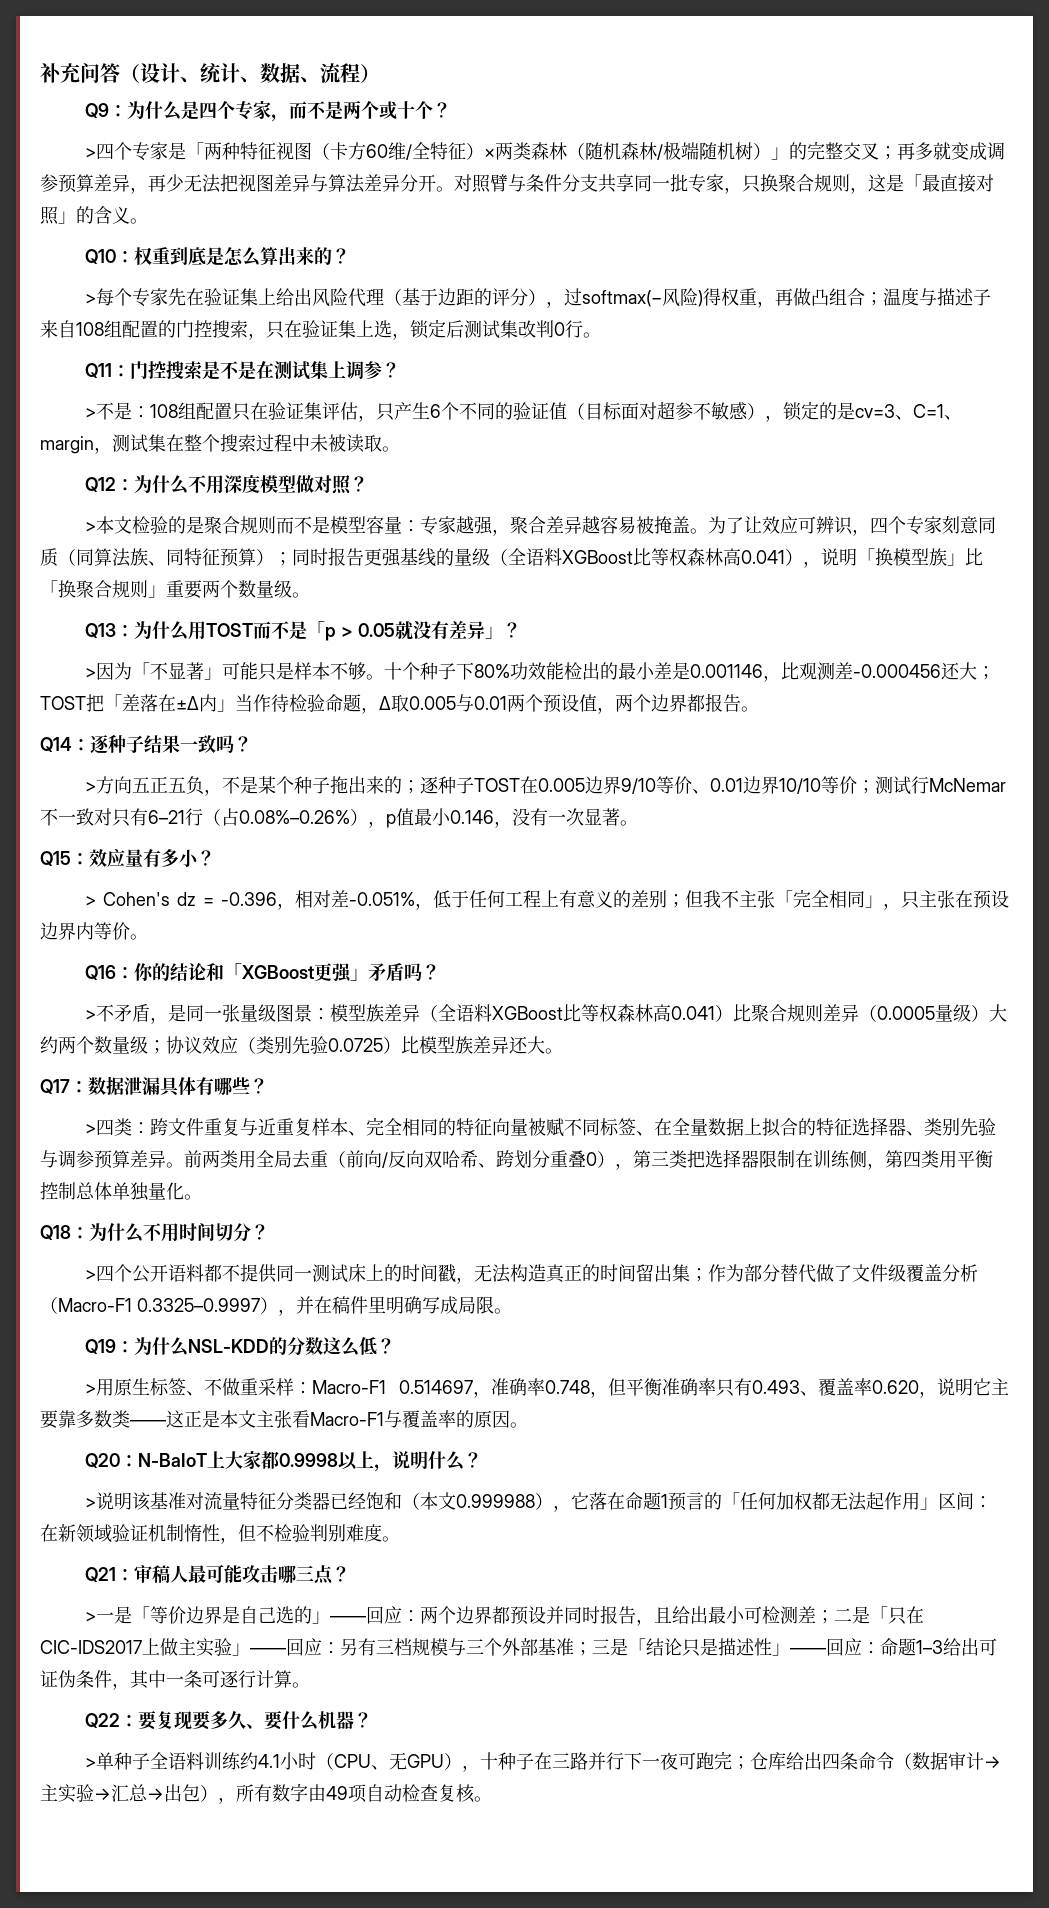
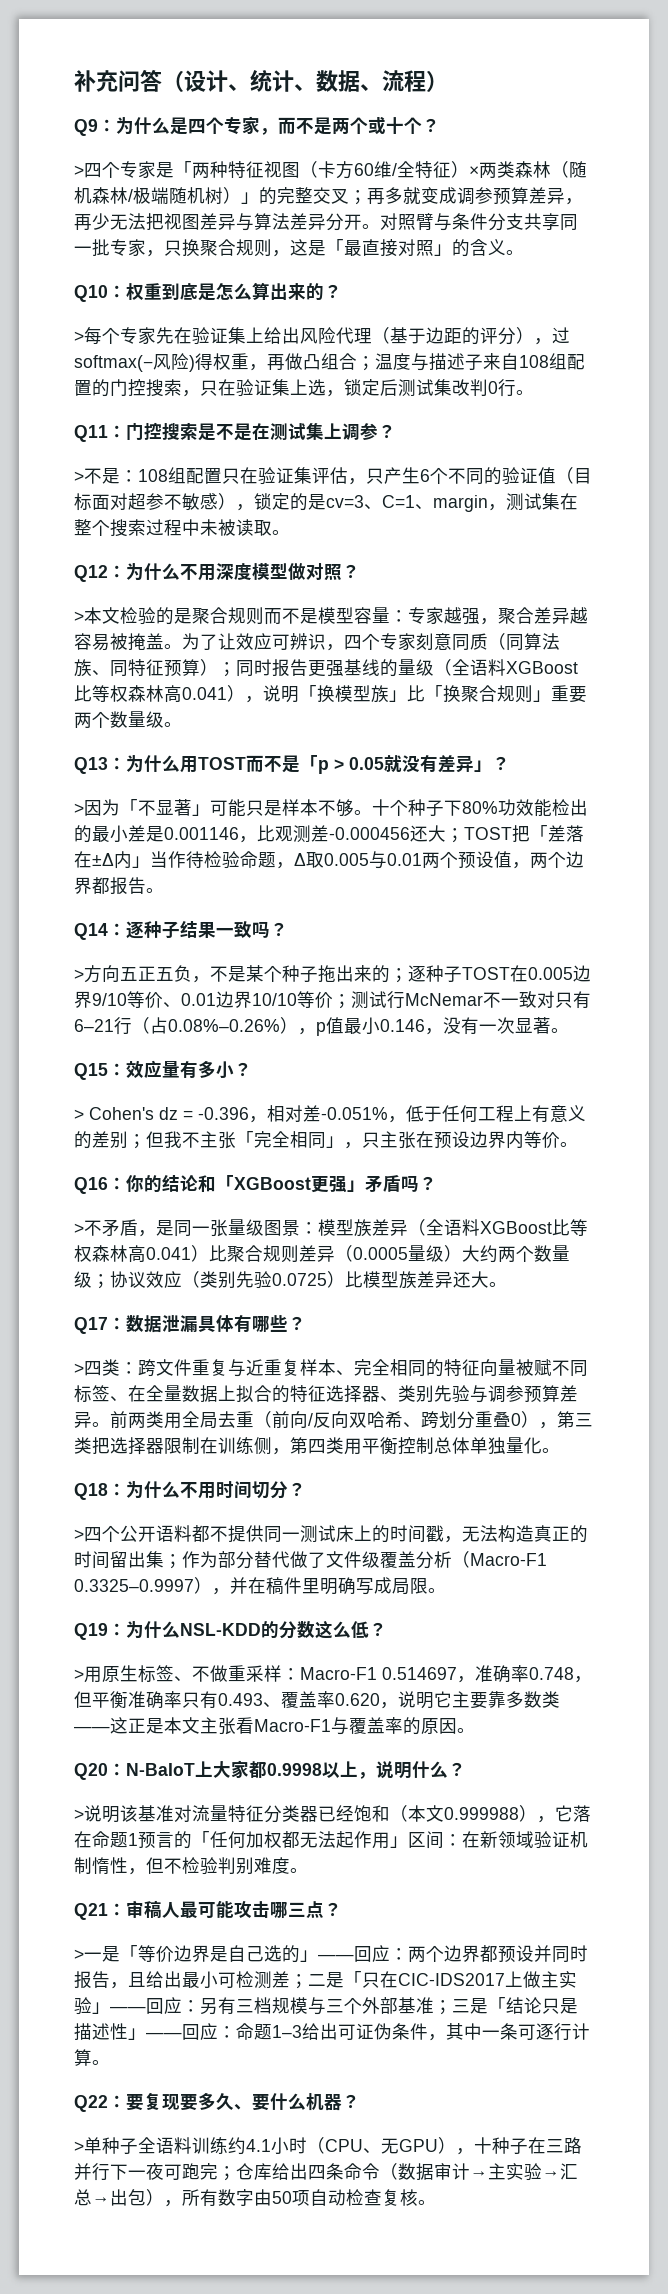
[326,1786,348,1800] 49 -> [272,2191,292,2204] 50

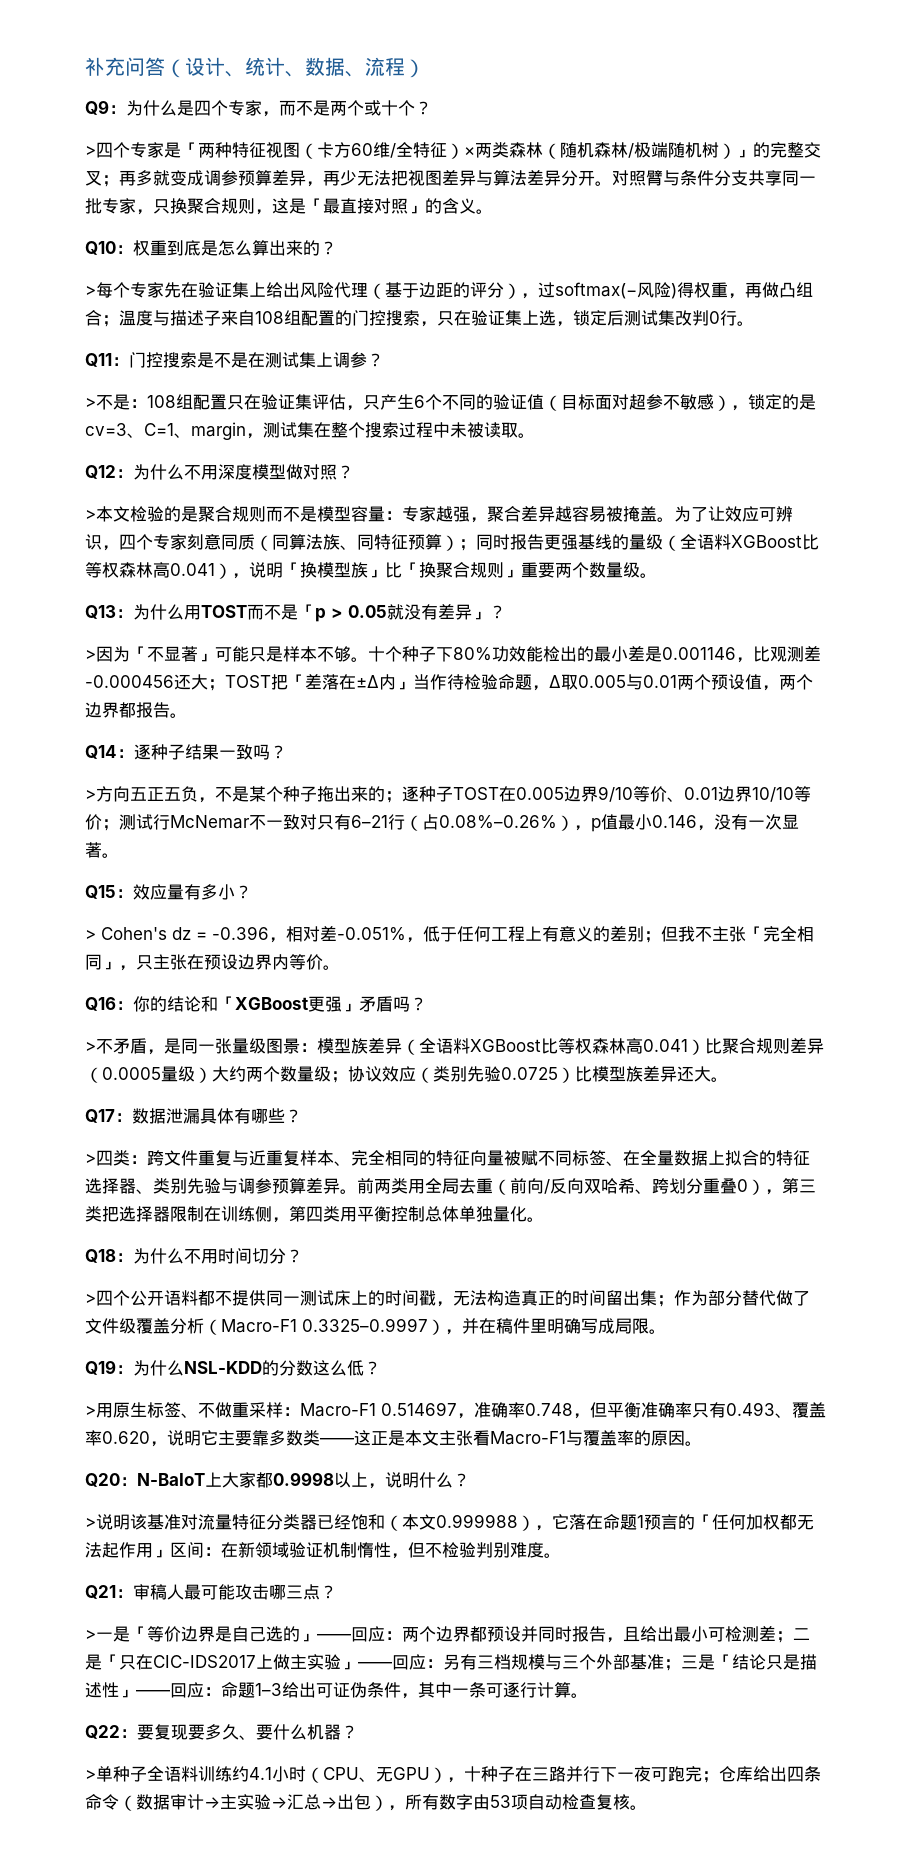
[272,2191,292,2204] 50 -> [490,1795,511,1808] 53

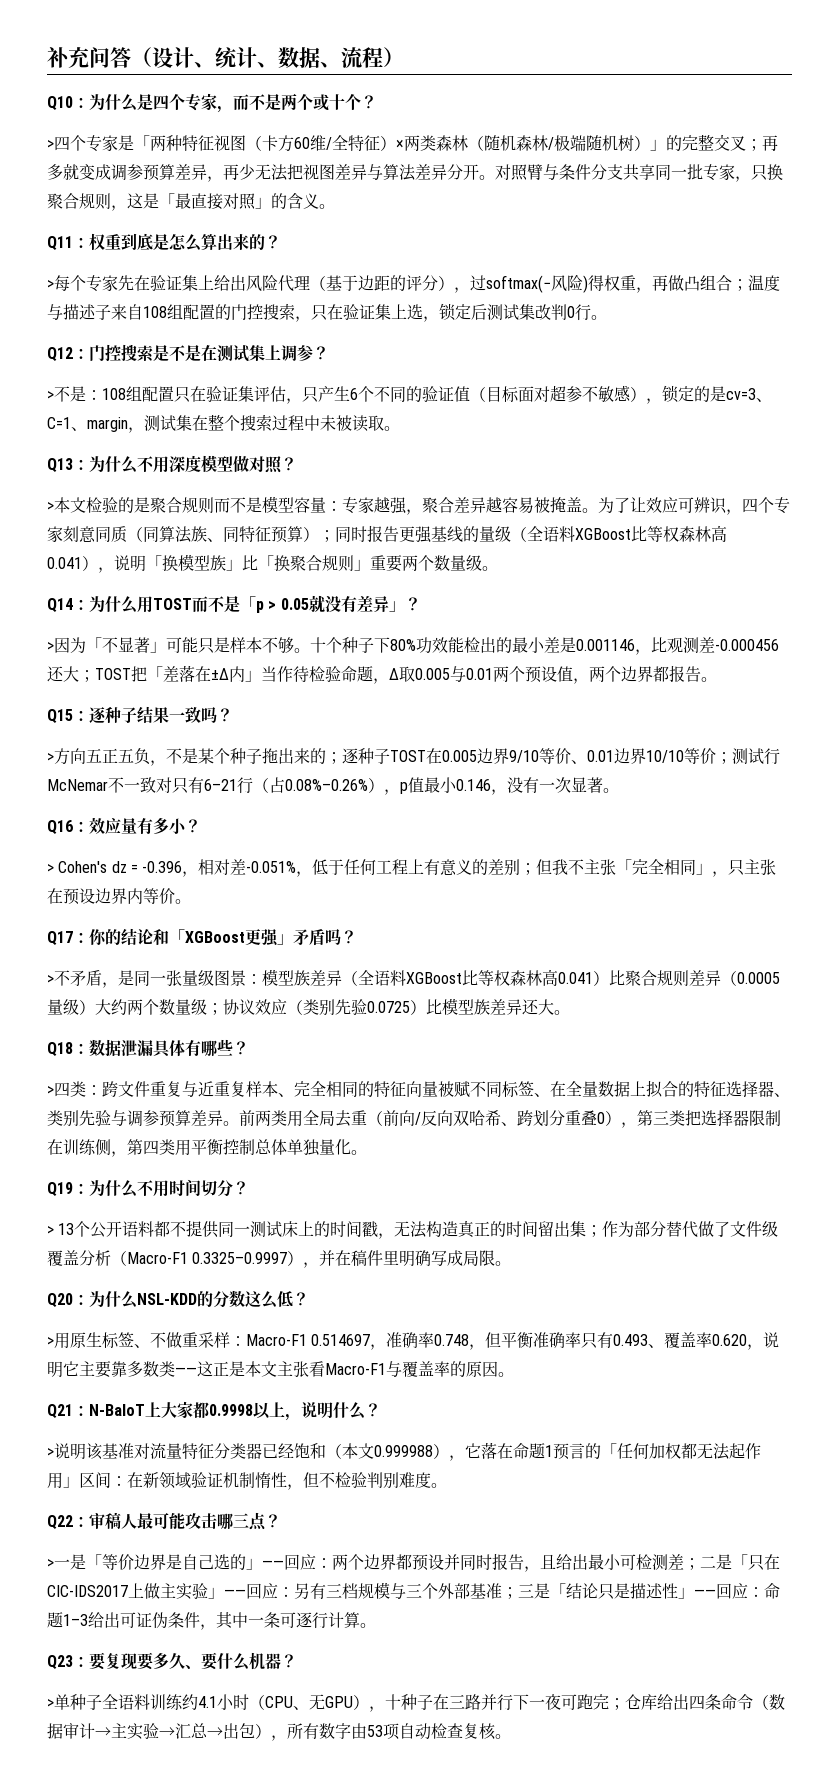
[85,100,109,115] Q9 -> [47,96,73,110] Q10
[85,241,116,255] Q10 -> [47,236,73,250] Q11
[85,353,112,367] Q11 -> [47,347,73,361] Q12
[85,465,116,479] Q12 -> [47,458,73,472] Q13
[85,605,116,619] Q13 -> [47,598,73,612] Q14
[85,745,117,759] Q14 -> [47,709,73,723] Q15
[85,885,116,899] Q15 -> [47,820,73,834] Q16
[85,997,116,1011] Q16 -> [47,931,73,945] Q17
[85,1109,115,1123] Q17 -> [47,1042,73,1056] Q18
[85,1249,116,1263] Q18 -> [47,1182,73,1196] Q19
[96,1290,113,1306] 四 -> [58,1223,75,1235] 13
[85,1360,116,1375] Q19 -> [47,1293,73,1307] Q20
[85,1473,120,1487] Q20 -> [47,1404,73,1418] Q21
[85,1585,116,1599] Q21 -> [47,1515,73,1529] Q22
[85,1725,120,1739] Q22 -> [47,1655,73,1669] Q23

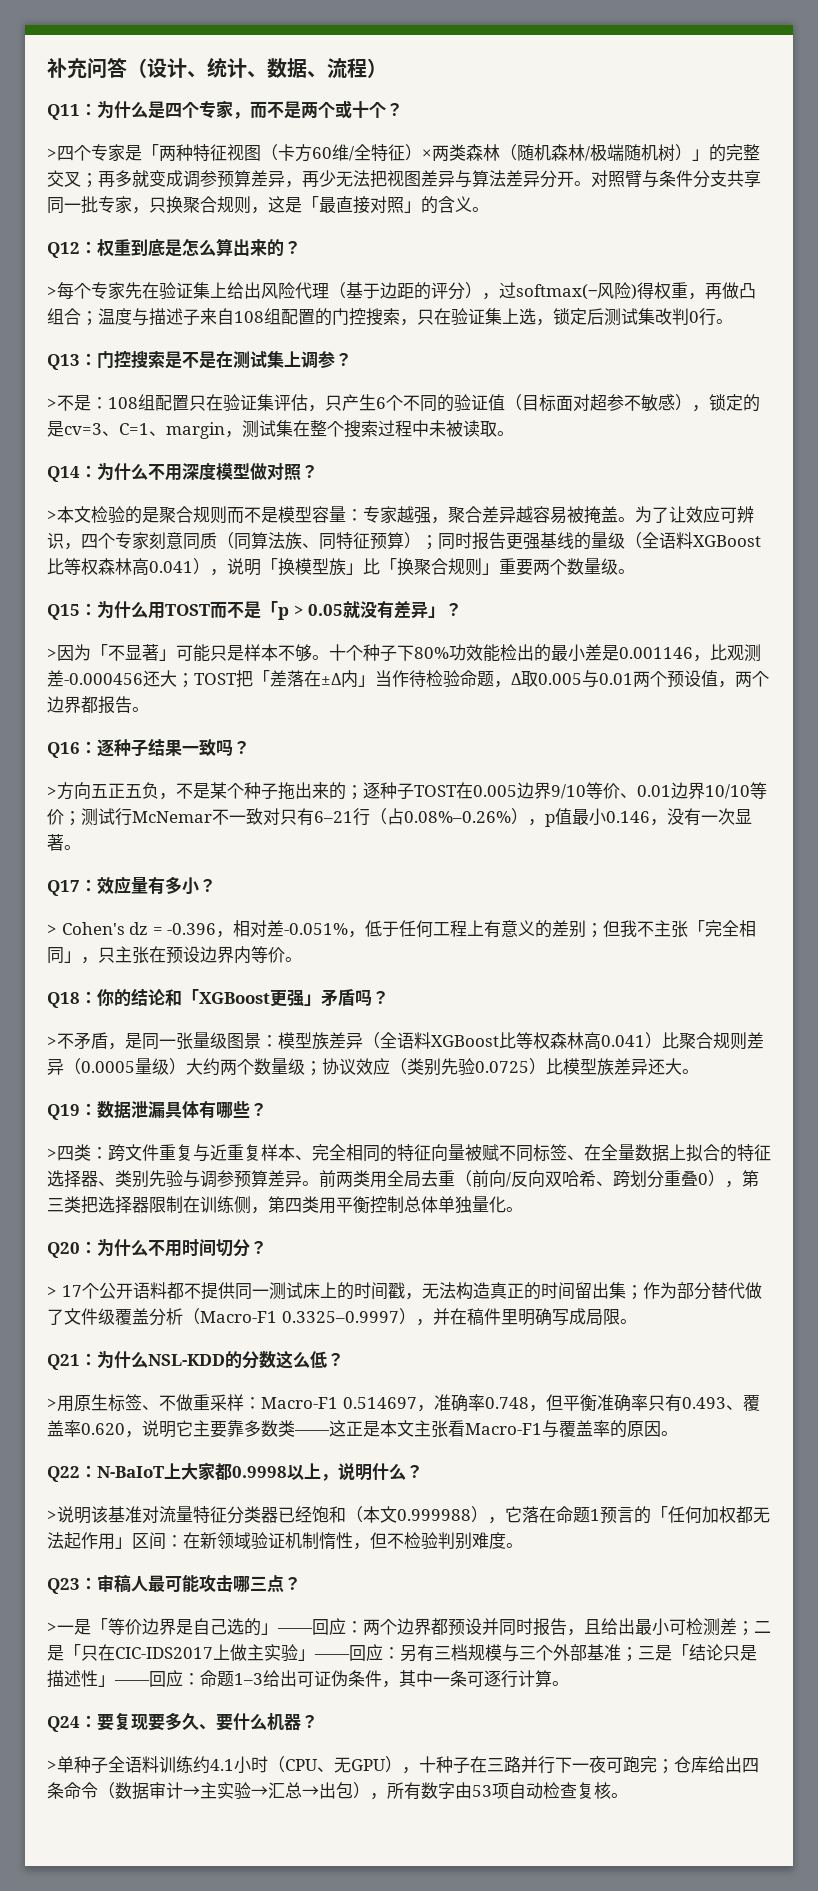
[47,96,73,110] Q10 -> [47,104,80,120] Q11
[47,236,73,250] Q11 -> [47,242,80,258] Q12
[47,347,73,361] Q12 -> [47,354,80,370] Q13
[47,458,73,472] Q13 -> [47,466,80,482] Q14
[47,598,73,612] Q14 -> [47,604,80,620] Q15
[47,709,73,723] Q15 -> [47,742,80,758] Q16
[47,820,73,834] Q16 -> [47,880,80,896] Q17
[47,931,73,945] Q17 -> [47,992,80,1008] Q18
[47,1042,73,1056] Q18 -> [47,1104,80,1120] Q19
[47,1182,73,1196] Q19 -> [47,1242,80,1258] Q20
[58,1223,75,1235] 13 -> [61,1285,82,1297] 17
[47,1293,73,1307] Q20 -> [47,1354,80,1370] Q21
[47,1404,73,1418] Q21 -> [47,1466,80,1482] Q22
[47,1515,73,1529] Q22 -> [47,1578,80,1594] Q23
[47,1655,73,1669] Q23 -> [47,1716,80,1732] Q24

